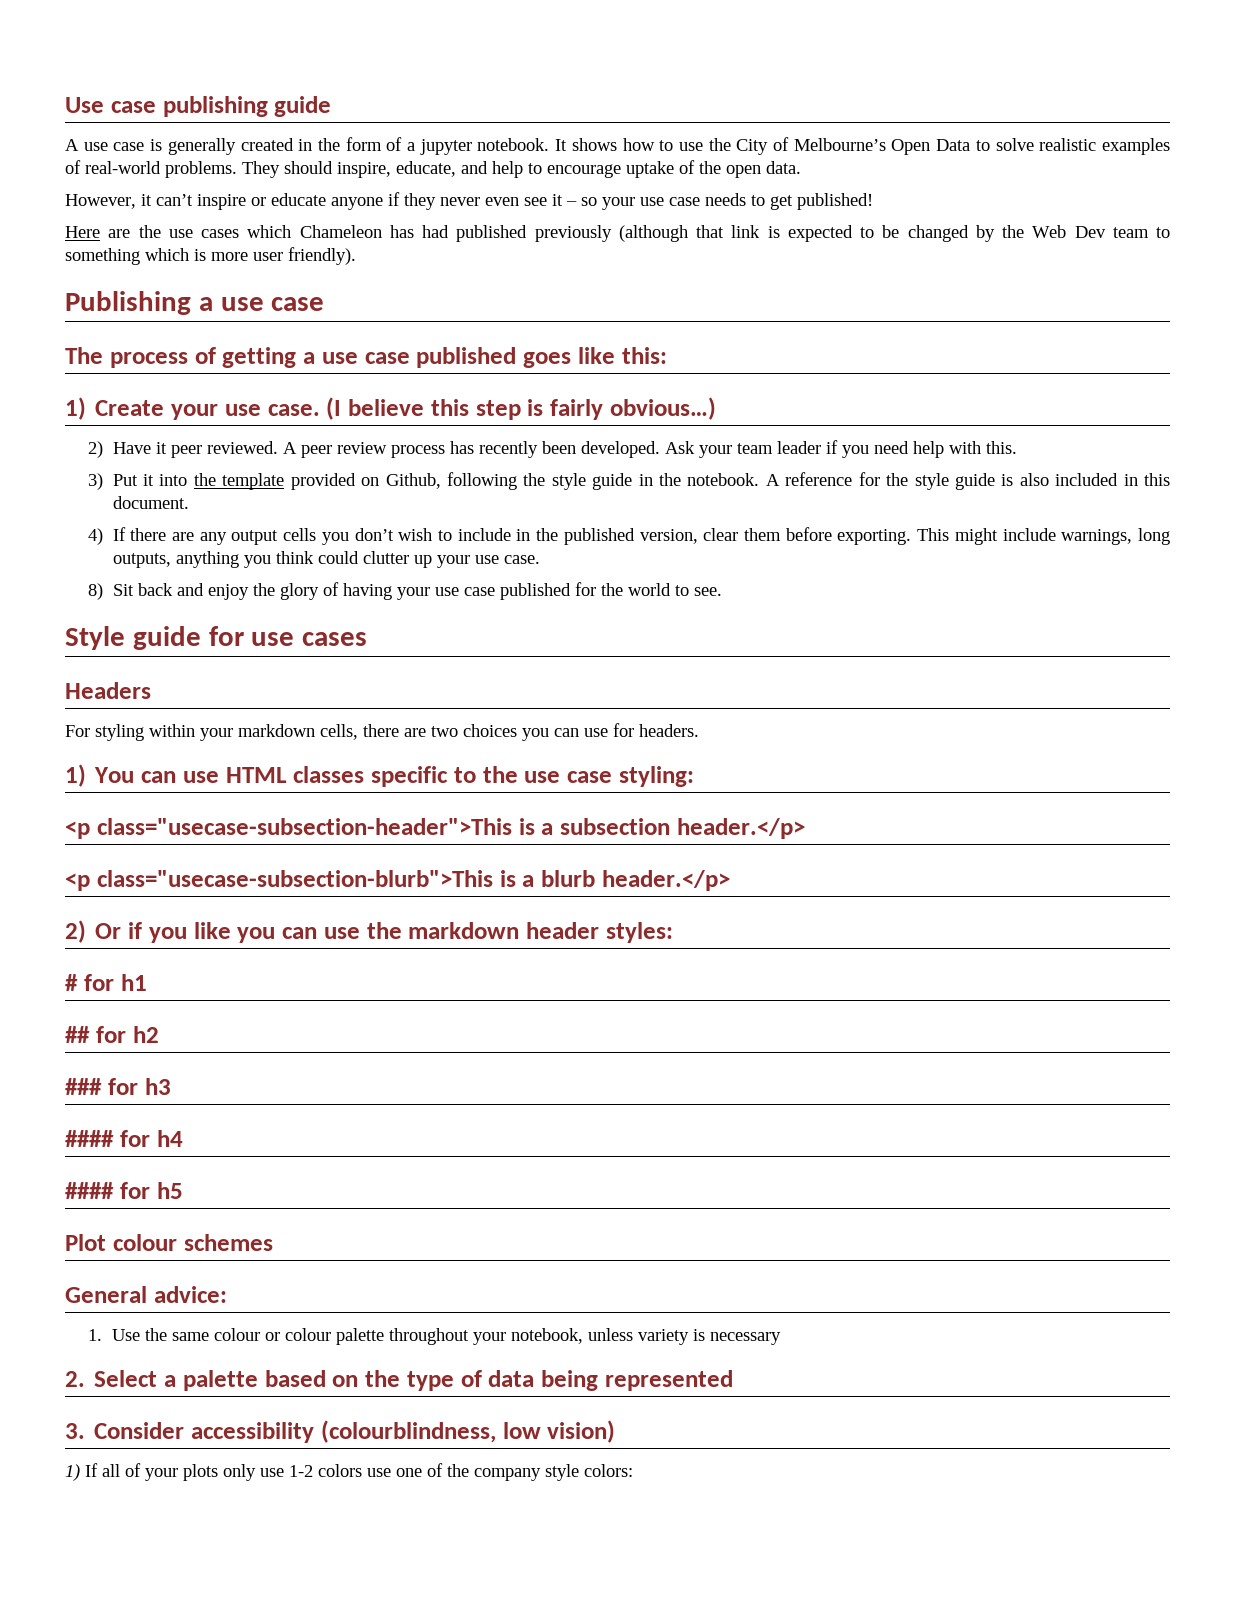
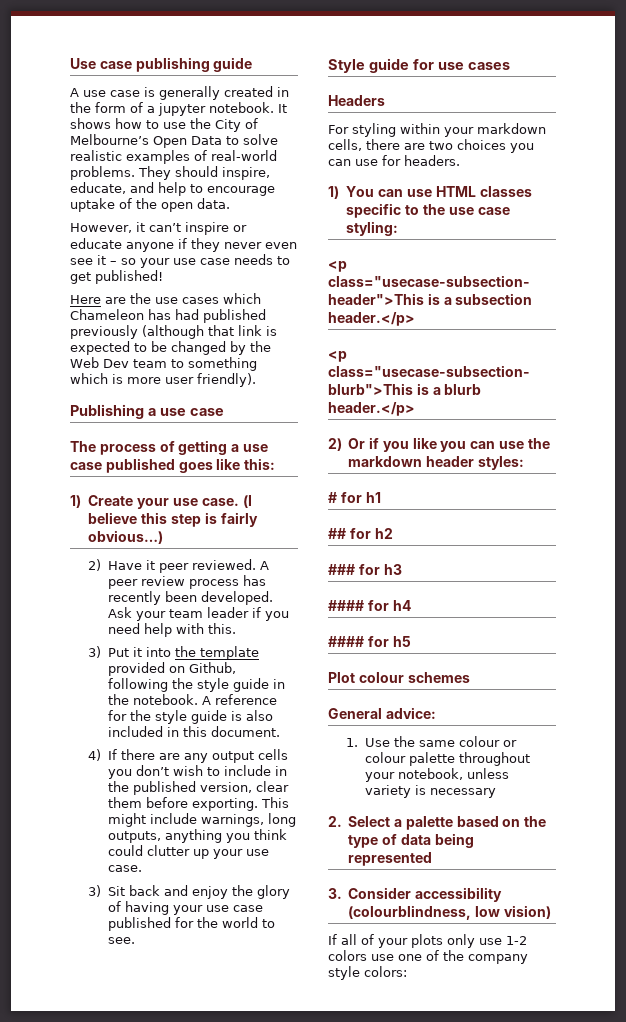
[88,583,104,600] 8) -> [88,885,102,897] 3)
[65,1464,80,1481] 1) -> (551, 912) none

